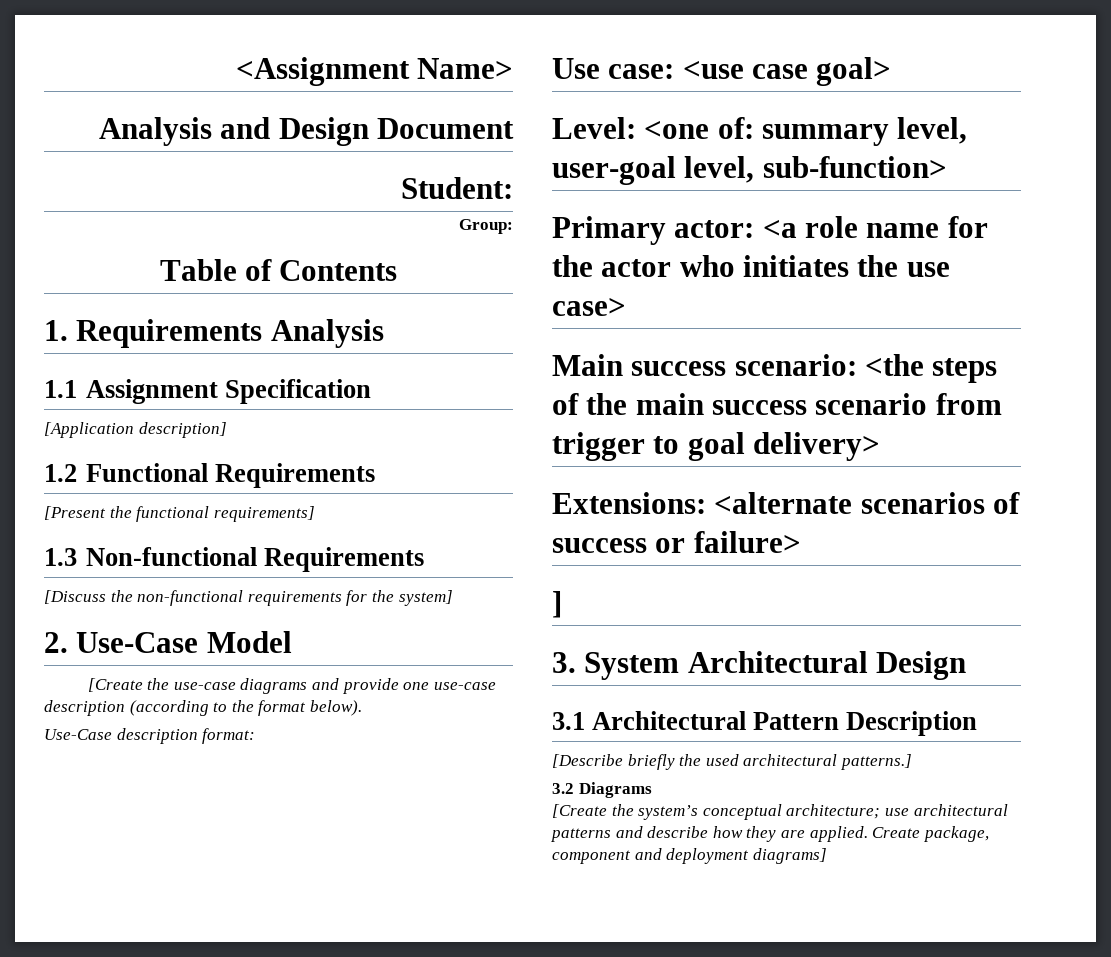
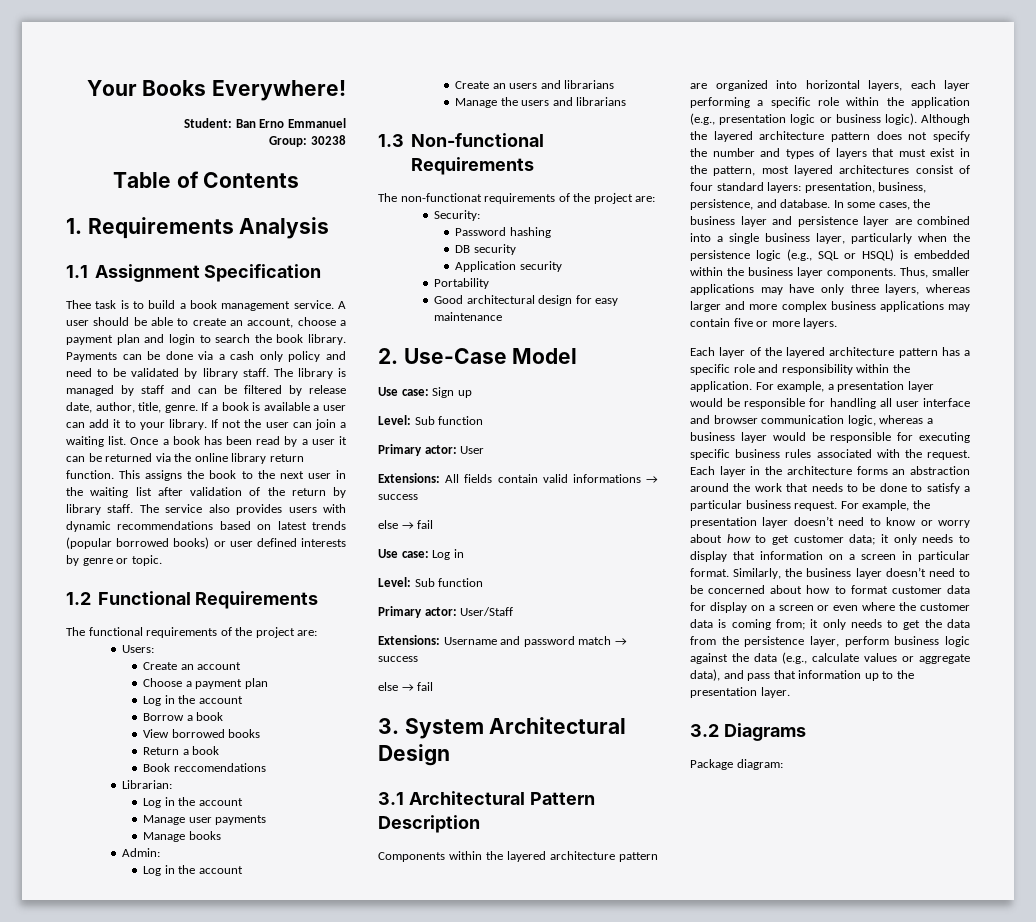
[235,57,513,86] [98,117,514,146] [401,177,513,199] <Assignment Name> // Analysis and Design Document // Student: -> [86,80,346,101] [184,118,346,128] Your Books Everywhere! // Student: Ban Erno Emmanuel
(513, 226) none -> [311,135,346,145] 30238
[44,422,227,438] [44,463,375,488] [44,506,315,522] [44,547,424,572] [44,590,453,606] [44,631,292,653] [87,678,496,694] [44,700,362,716] [44,728,256,744] [552,57,892,86] [552,117,968,146] [552,156,947,185] [552,216,988,245] [552,255,950,277] [552,297,626,316] [552,354,998,383] [552,393,1002,415] [552,432,881,461] [552,492,1021,514] [552,531,801,553] [552,591,562,618] [Application description] // 1.2 Functional Requirements // [Present the functional requirements] // 1.3 Non-functional Requirements // [Discuss the non-functional requirements for the system] // 2. Use-Case Model // [Create the use-case diagrams and provide one use-case description (according to the format below). // Use-Case description format: // Use case: <use case goal> // Level: <one of: summary level, user-goal level, sub-function> // Primary actor: <a role name for the actor who initiates the use case> // Main success scenario: <the steps of the main success scenario from trigger to goal delivery> // Extensions: <alternate scenarios of success or failure> // ] -> [66,300,346,311] [66,317,347,328] [66,334,346,345] [66,351,346,362] [66,368,346,379] [66,385,346,396] [66,402,346,413] [66,419,346,430] [66,436,348,447] [66,453,304,464] [66,470,346,481] [66,487,346,498] [66,504,346,515] [66,521,346,532] [66,537,346,549] [66,555,162,566] [66,591,319,609] [66,627,318,638] [122,645,155,653] [143,662,242,670] [143,678,268,689] [143,695,243,706] [143,712,224,721] [143,729,261,738] [143,746,220,755] [143,763,266,772] [122,780,173,789] [143,797,243,808] [143,815,267,825] [143,831,221,842] [122,848,161,857] [143,865,243,876] [455,80,615,89] [455,97,627,108] [378,133,544,147] [410,157,534,175] [378,193,656,204] [434,210,481,221] [455,227,551,238] [455,244,516,255] [455,261,562,272] [434,278,490,289] [434,295,619,306] [434,312,503,321] [378,348,578,364] [378,387,472,398] [378,415,484,425] [378,444,485,456] [378,473,658,483] [378,494,418,500] [378,520,434,529] [378,549,464,560] [378,577,484,587] [378,606,514,618] [378,635,627,647] [378,656,418,662] [378,682,434,691] Thee task is to build a book management service. A user should be able to create an account, choose a payment plan and login to search the book library. Payments can be done via a cash only policy and need to be validated by library staff. The library is managed by staff and can be filtered by release date, author, title, genre. If a book is available a user can add it to your library. If not the user can join a waiting list. Once a book has been read by a user it can be returned via the online library return function. This assigns the book to the next user in the waiting list after validation of the return by library staff. The service also provides users with dynamic recommendations based on latest trends (popular borrowed books) or user defined interests by genre or topic. // 1.2 Functional Requirements // The functional requirements of the project are: // Users: // Create an account // Choose a payment plan // Log in the account // Borrow a book // View borrowed books // Return a book // Book reccomendations // Librarian: // Log in the account // Manage user payments // Manage books // Admin: // Log in the account // Create an users and librarians // Manage the users and librarians // 1.3 Non-functional Requirements // The non-functionat requirements of the project are: // Security: // Password hashing // DB security // Application security // Portability // Good architectural design for easy maintenance // 2. Use-Case Model // Use case: Sign up // Level: Sub function // Primary actor: User // Extensions: All fields contain valid informations → success // else → fail // Use case: Log in // Level: Sub function // Primary actor: User/Staff // Extensions: Username and password match → success // else → fail
[552,754,912,770] [552,782,652,798] [552,804,1008,820] [551,826,989,842] [552,848,827,864] [Describe briefly the used architectural patterns.] // 3.2 Diagrams // [Create the system’s conceptual architecture; use architectural patterns and describe how they are applied. Create package, component and deployment diagrams] -> [378,851,658,862] [690,80,970,91] [690,97,970,108] [690,113,970,125] [690,131,970,142] [690,148,970,159] [690,165,970,176] [690,182,927,193] [690,199,931,210] [690,216,970,227] [690,233,970,244] [690,249,970,261] [690,267,970,278] [690,284,970,295] [690,301,970,312] [690,318,838,329] [690,347,970,358] [690,364,910,375] [690,381,934,392] [690,398,970,409] [690,415,933,426] [690,432,970,443] [690,449,970,460] [690,466,970,477] [690,483,970,494] [690,500,930,511] [690,516,970,528] [690,534,970,545] [690,551,970,562] [690,567,970,579] [690,585,970,594] [690,602,970,613] [690,619,970,630] [690,636,970,647] [690,652,970,664] [690,669,914,681] [690,687,790,698] [690,723,806,741] [690,759,783,770] Components within the layered architecture pattern are organized into horizontal layers, each layer performing a specific role within the application (e.g., presentation logic or business logic). Although the layered architecture pattern does not specify the number and types of layers that must exist in the pattern, most layered architectures consist of four standard layers: presentation, business, persistence, and database. In some cases, the business layer and persistence layer are combined into a single business layer, particularly when the persistence logic (e.g., SQL or HSQL) is embedded within the business layer components. Thus, smaller applications may have only three layers, whereas larger and more complex business applications may contain five or more layers. // Each layer of the layered architecture pattern has a specific role and responsibility within the application. For example, a presentation layer would be responsible for handling all user interface and browser communication logic, whereas a business layer would be responsible for executing specific business rules associated with the request. Each layer in the architecture forms an abstraction around the work that needs to be done to satisfy a particular business request. For example, the presentation layer doesn’t need to know or worry about how to get customer data; it only needs to display that information on a screen in particular format. Similarly, the business layer doesn’t need to be concerned about how to format customer data for display on a screen or even where the customer data is coming from; it only needs to get the data from the persistence layer, perform business logic against the data (e.g., calculate values or aggregate data), and pass that information up to the presentation layer. // 3.2 Diagrams // Package diagram:

